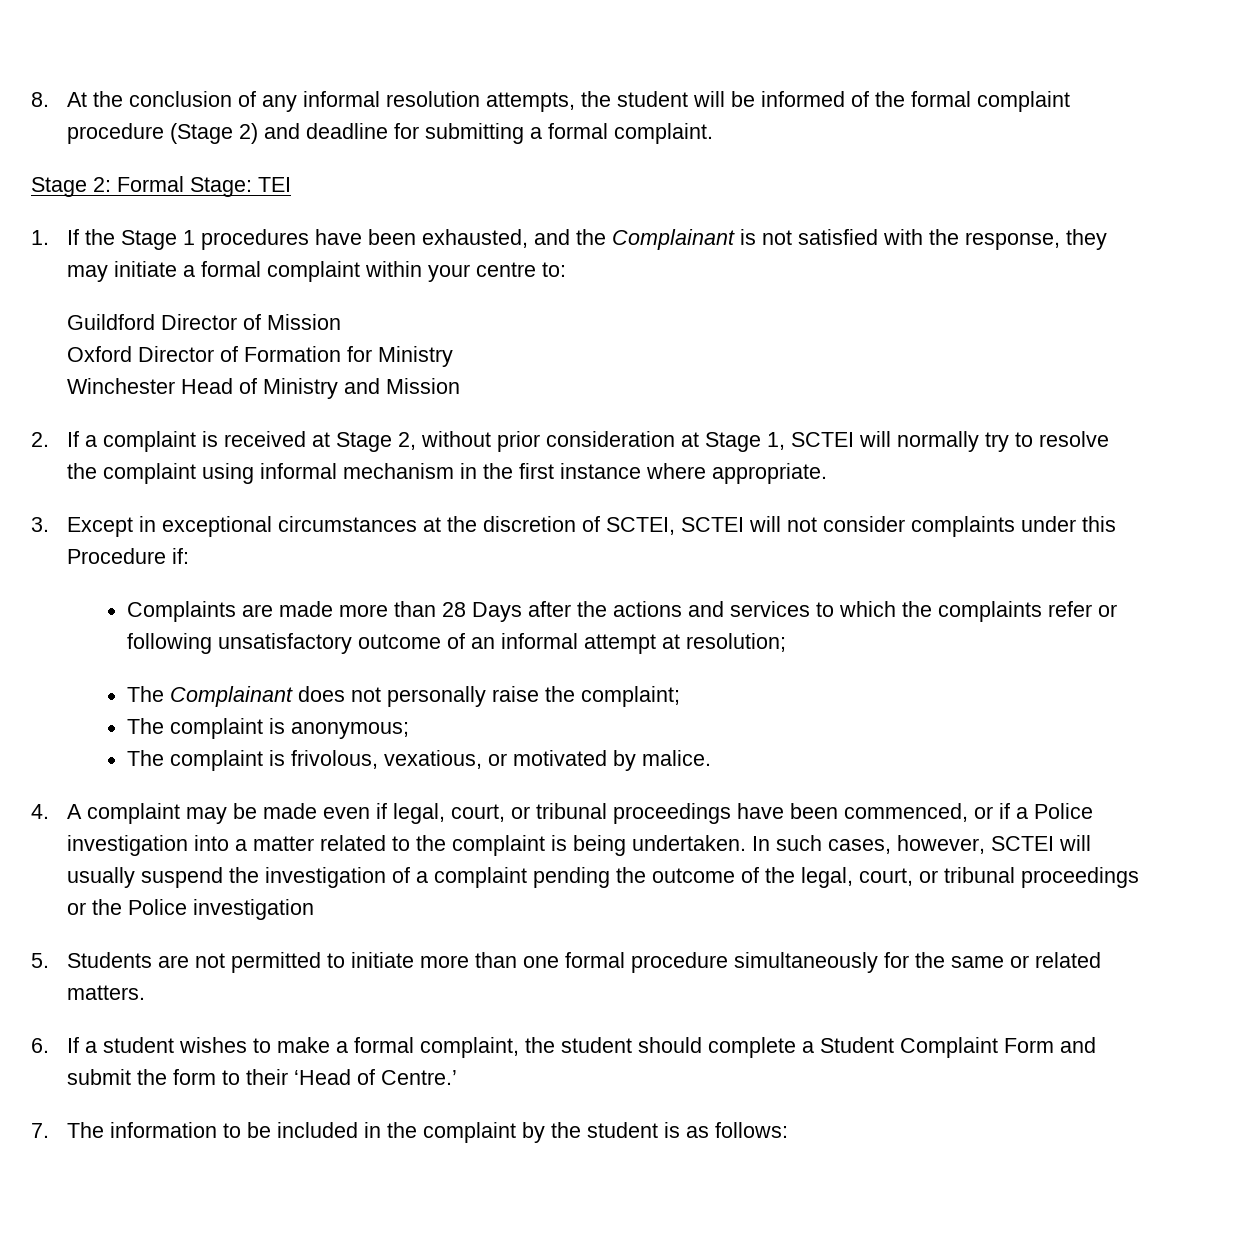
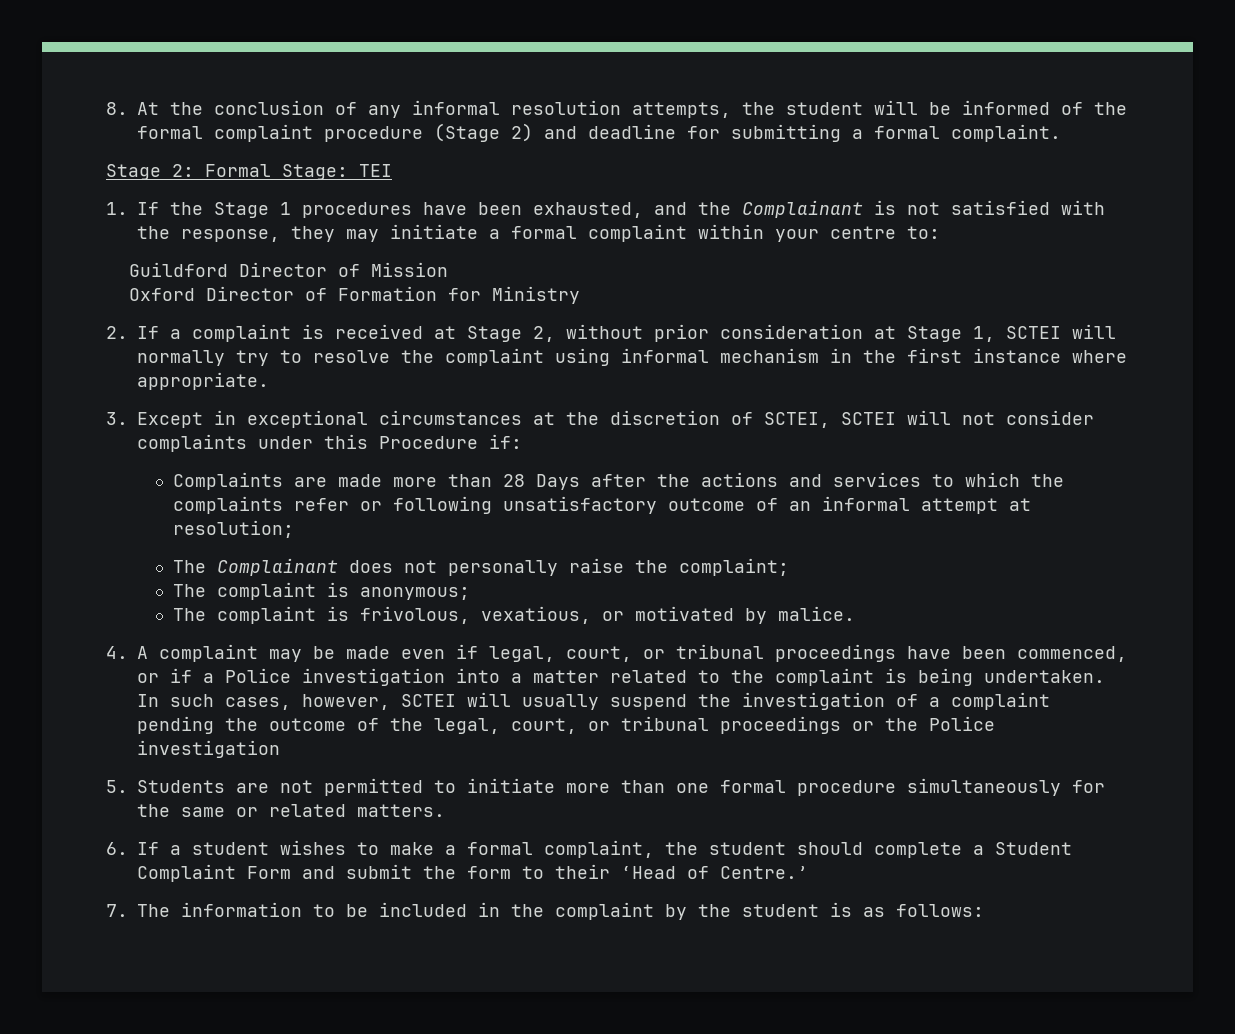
[67,378,461,399] // Winchester Head of Ministry and Mission -> (581, 295) none

